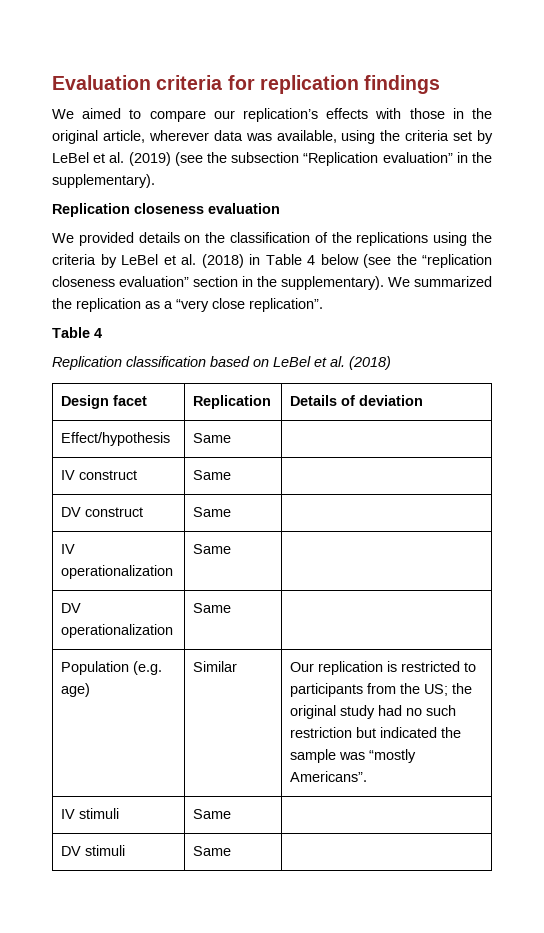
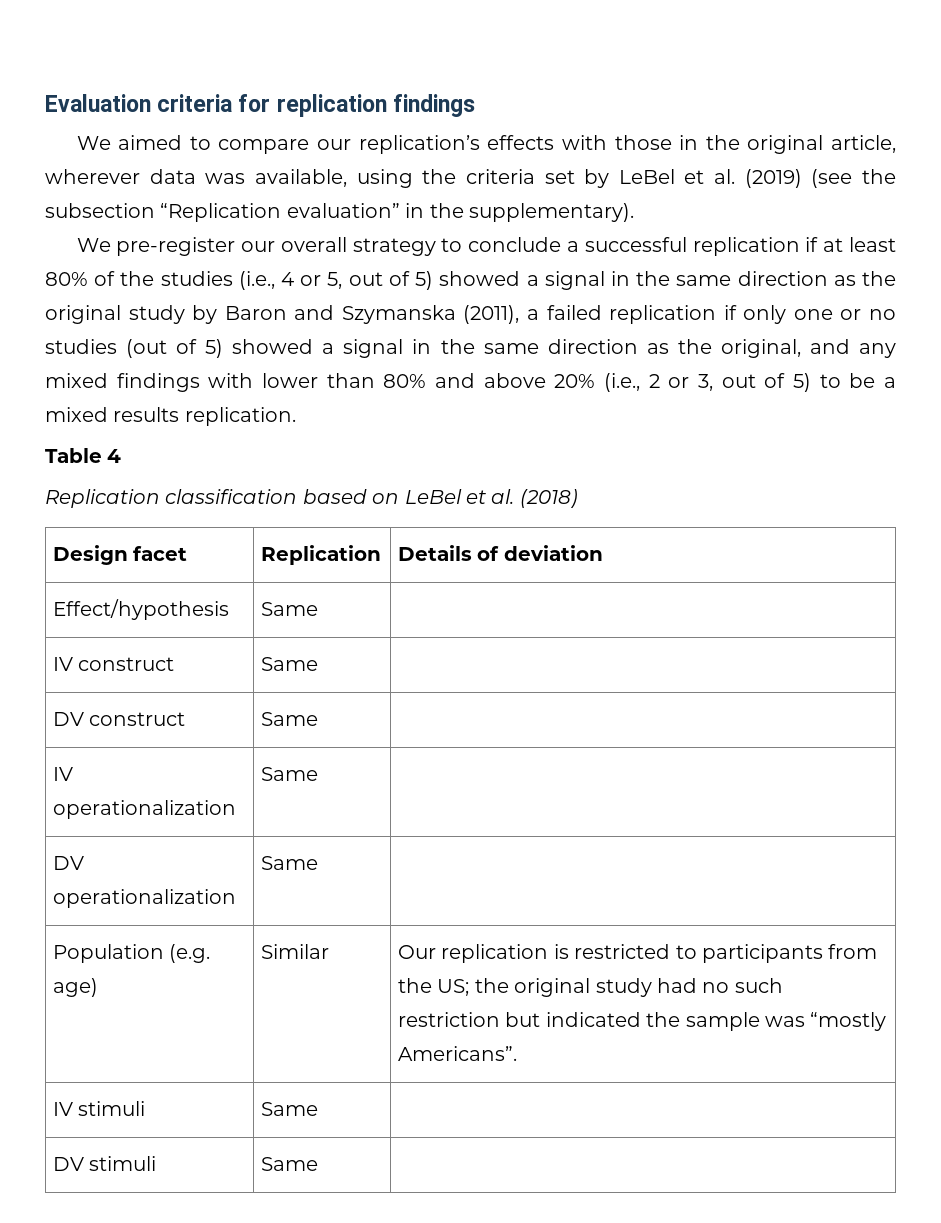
[52,203,280,217] [52,232,493,246] [52,254,492,268] [52,276,492,290] [52,298,323,312] Replication closeness evaluation // We provided details on the classification of the replications using the criteria by LeBel et al. (2018) in Table 4 below (see the “replication closeness evaluation” section in the supplementary). We summarized the replication as a “very close replication”. -> [76,237,897,256] [45,271,897,290] [45,305,896,324] [45,339,897,358] [45,373,896,392] [45,407,296,426] We pre-register our overall strategy to conclude a successful replication if at least 80% of the studies (i.e., 4 or 5, out of 5) showed a signal in the same direction as the original study by Baron and Szymanska (2011), a failed replication if only one or no studies (out of 5) showed a signal in the same direction as the original, and any mixed findings with lower than 80% and above 20% (i.e., 2 or 3, out of 5) to be a mixed results replication.

